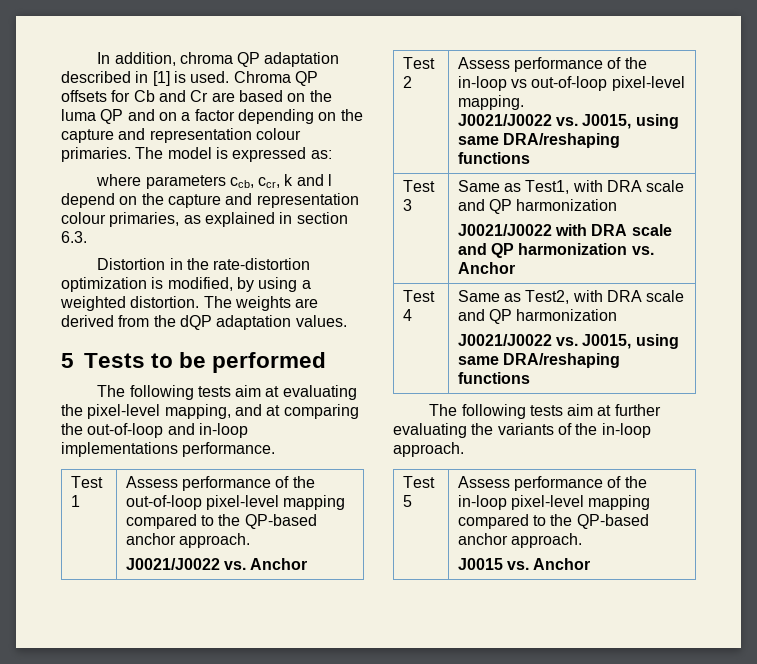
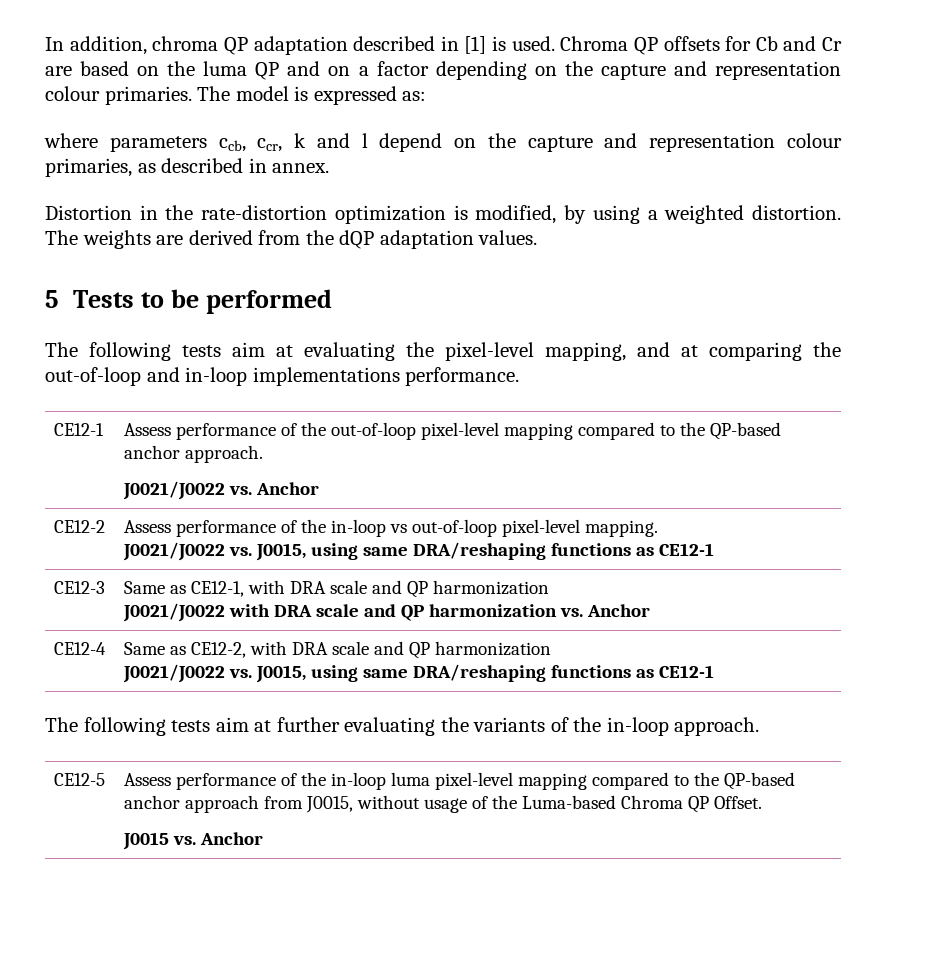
[204,212,348,227] [61,231,87,243] explained in section 6.3. -> [161,158,330,173] described in annex.
[70,476,103,488] [70,495,80,507] Test 1 -> [54,423,105,436] CE12-1
[402,57,435,69] [402,76,412,88] Test 2 -> [54,520,106,533] CE12-2
[402,180,435,192] [402,199,412,211] [457,180,570,194] // Test 3 | Same as Test1, -> [636,543,715,556] [54,581,106,594] [124,581,245,597] as CE12-1 // CE12-3 | Same as CE12-1,
[402,290,435,302] [402,309,412,321] [457,290,570,304] Test 4 | Same as Test2, -> [54,642,107,655] [124,642,247,658] CE12-4 | Same as CE12-2,
(530, 378) none -> [636,665,715,678] as CE12-1
[402,476,435,488] [402,495,412,507] [457,476,647,491] [457,495,651,510] [457,514,649,529] [457,533,582,548] Test 5 | Assess performance of the in-loop pixel-level mapping compared to the QP-based anchor approach. -> [54,773,106,786] [124,772,796,790] [124,795,763,813] CE12-5 | Assess performance of the in-loop luma pixel-level mapping compared to the QP-based anchor approach from J0015, without usage of the Luma-based Chroma QP Offset.

